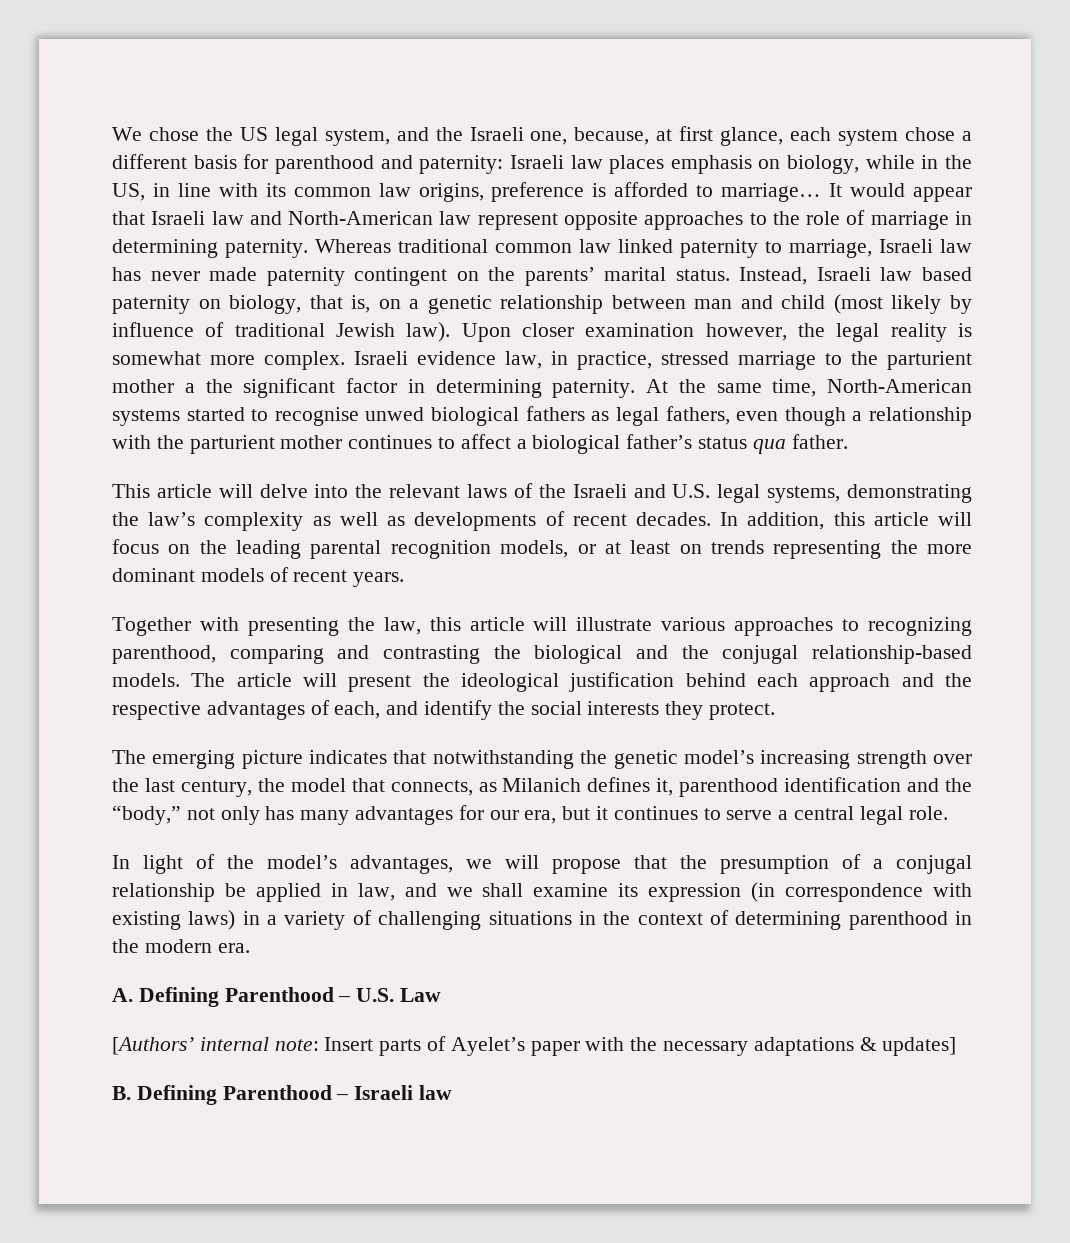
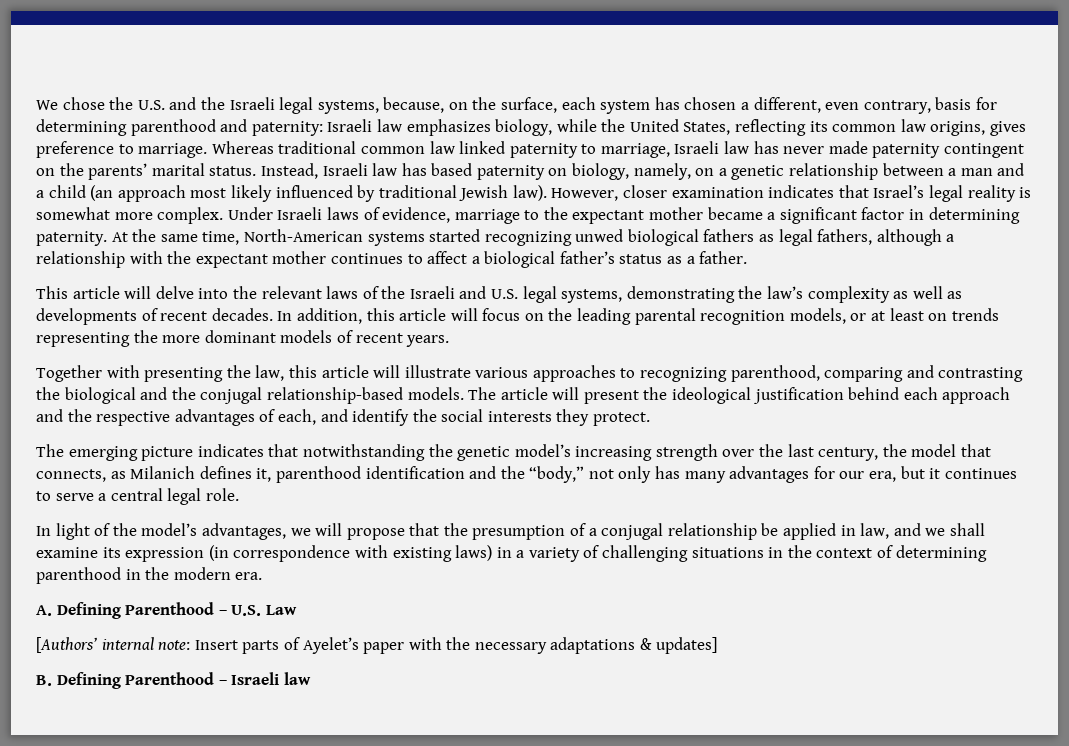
[239,126,973,146] [112,154,187,169] US legal system, and the Israeli one, because, at first glance, each system chose a different -> [137,97,931,114] U.S. and the Israeli legal systems, because, on the surface, each system has chosen a different, even contrary,
(269, 161) none -> [36,119,127,136] determining
[609,155,972,174] [112,182,972,202] [112,210,973,230] [112,239,308,258] places emphasis on biology, while in the US, in line with its common law origins, preference is afforded to marriage… It would appear that Israeli law and North-American law represent opposite approaches to the role of marriage in determining paternity. -> [406,119,1027,136] [36,141,208,158] emphasizes biology, while the United States, reflecting its common law origins, gives preference to marriage.
(913, 274) none -> [401,163,427,176] has
[309,295,371,313] that is, -> [633,163,691,180] namely,
(686, 302) none -> [948,168,957,176] a
[781,294,972,314] [112,322,225,337] child (most likely by influence of -> [36,185,376,202] a child (an approach most likely influenced by
[461,323,511,342] Upon -> [551,188,619,201] However,
[705,323,825,341] however, the -> [768,185,925,198] indicates that Israel’s
[354,351,972,370] [112,379,233,393] Israeli evidence law, in practice, stressed marriage to the parturient mother a the -> [227,207,776,224] Under Israeli laws of evidence, marriage to the expectant mother became a
[251,407,359,426] to recognise -> [484,231,572,246] recognizing
[736,407,846,426] even though -> [876,229,942,246] although
[189,435,275,454] parturient -> [195,254,268,268] expectant
[752,439,786,454] qua -> [667,256,695,264] as a

